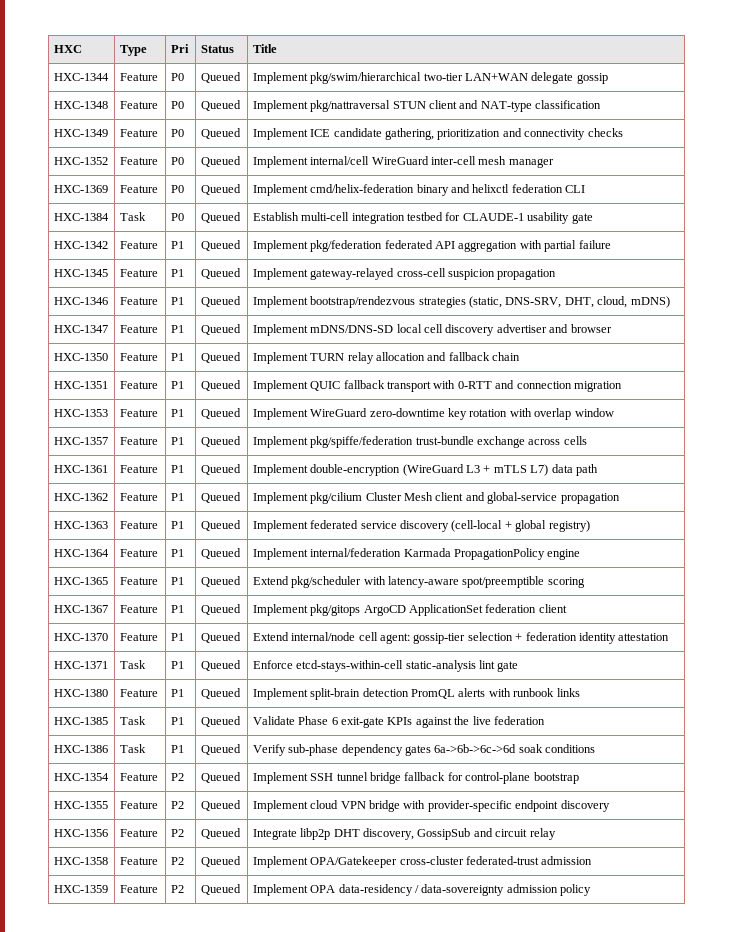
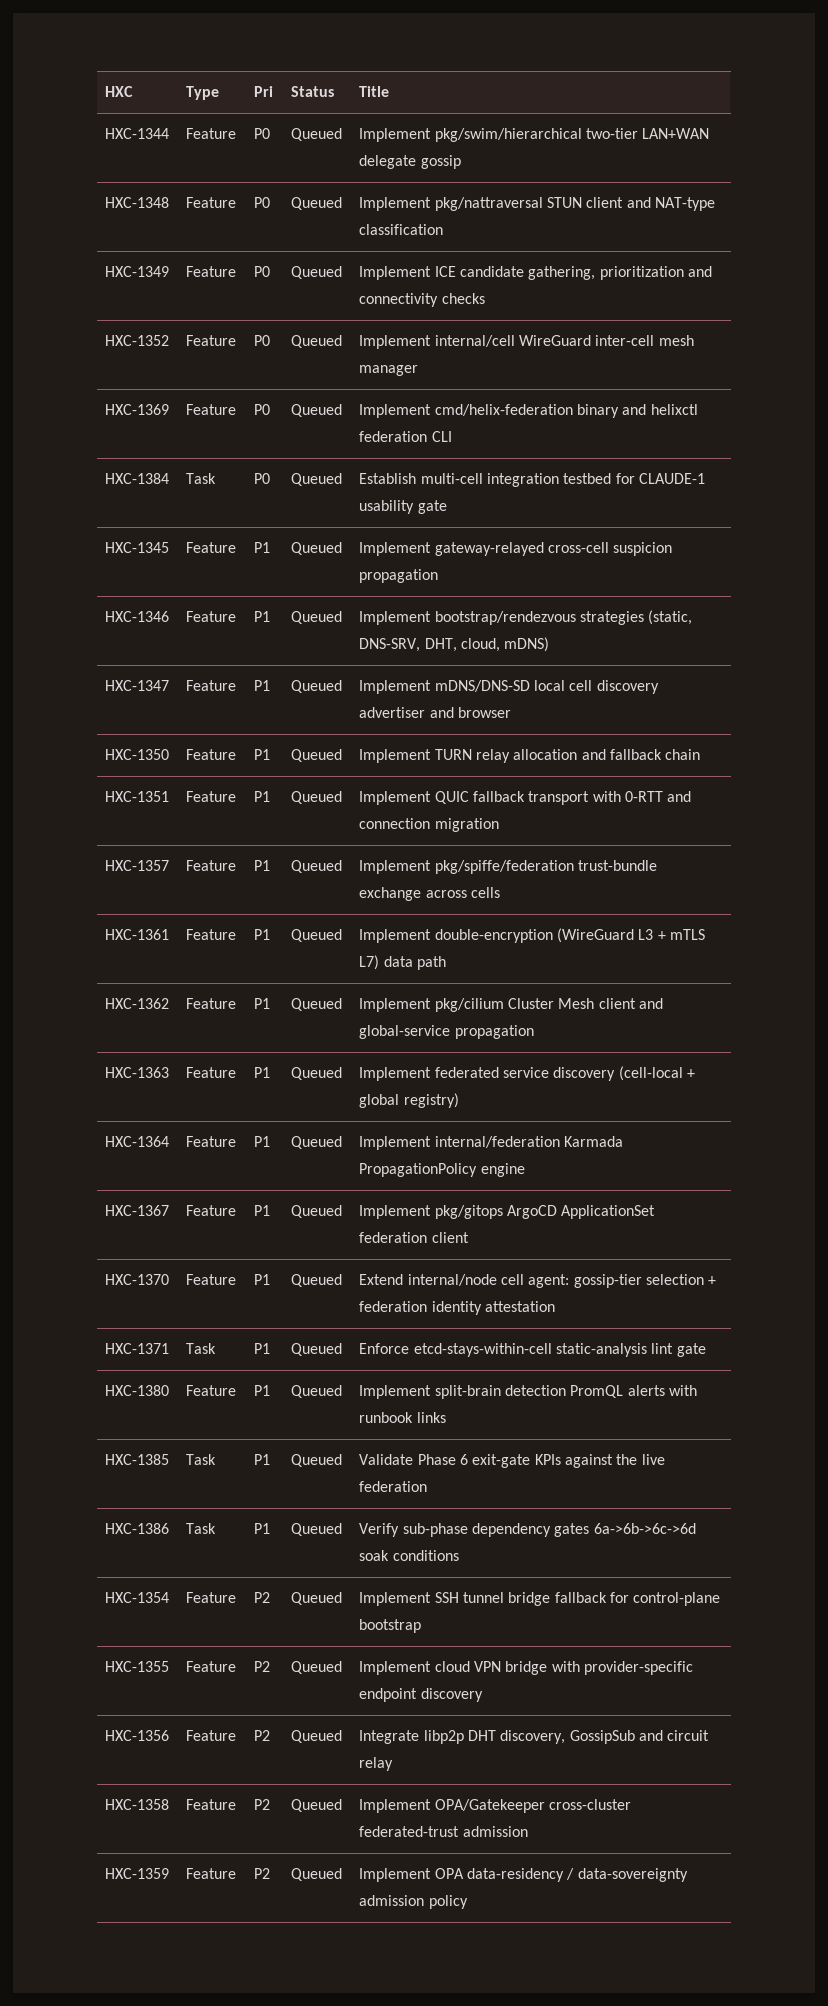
[53,241,108,249] [119,241,158,249] [170,241,184,249] [200,240,241,251] [252,240,611,252] // HXC-1342 | Feature | P1 | Queued | Implement pkg/federation federated API aggregation with partial failure -> (447, 507) none
[53,409,108,417] [119,409,158,417] [170,409,184,417] [200,408,241,419] [252,408,614,420] // HXC-1353 | Feature | P1 | Queued | Implement WireGuard zero-downtime key rotation with overlap window -> (499, 825) none
[53,577,108,585] [119,577,158,585] [170,577,184,585] [200,576,241,587] [252,576,585,588] // HXC-1365 | Feature | P1 | Queued | Extend pkg/scheduler with latency-aware spot/preemptible scoring -> (525, 1170) none

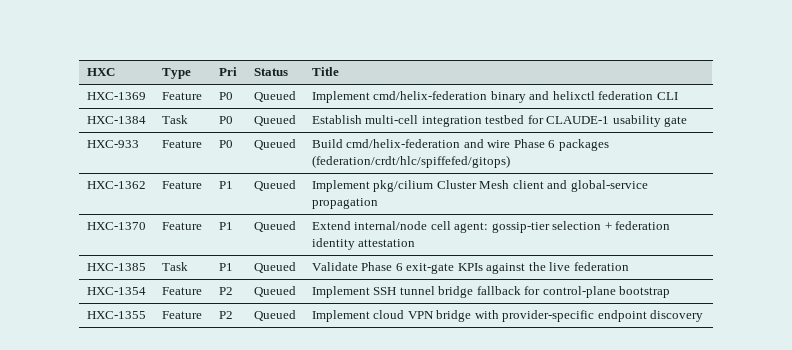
[105,128,170,139] [186,128,237,139] [254,128,271,139] [291,128,343,141] [359,128,710,142] [359,155,461,169] [105,197,170,208] [186,197,237,208] [254,197,271,208] [291,197,343,210] [359,197,715,211] [359,224,444,235] [105,266,170,277] [186,266,237,277] [254,266,271,277] [291,266,343,279] [359,266,712,280] [359,293,485,307] [105,335,170,346] [186,335,237,346] [254,335,271,346] [291,335,343,348] [359,335,694,349] [359,365,419,376] // HXC-1344 | Feature | P0 | Queued | Implement pkg/swim/hierarchical two-tier LAN+WAN delegate gossip // HXC-1348 | Feature | P0 | Queued | Implement pkg/nattraversal STUN client and NAT-type classification // HXC-1349 | Feature | P0 | Queued | Implement ICE candidate gathering, prioritization and connectivity checks // HXC-1352 | Feature | P0 | Queued | Implement internal/cell WireGuard inter-cell mesh manager -> (339, 71) none
[105,542,170,553] [186,542,237,553] [254,542,271,553] [291,542,343,555] [359,542,673,556] [359,569,439,583] [105,611,170,622] [186,611,237,622] [254,611,271,622] [291,611,343,624] [359,610,693,625] [359,637,550,652] [105,680,170,691] [186,680,237,691] [254,680,271,691] [291,680,343,693] [359,680,659,694] [359,707,512,718] [105,749,170,760] [186,749,237,760] [254,749,271,760] [291,749,343,762] [359,749,701,763] [105,791,170,802] [186,791,237,802] [254,791,271,802] [291,791,343,804] [359,791,692,805] [359,818,499,832] [105,860,170,871] [186,860,237,871] [254,860,271,871] [291,860,343,873] [359,860,658,874] [359,887,501,901] [105,929,170,940] [186,929,237,940] [254,929,271,940] [291,929,343,942] [359,928,705,943] [359,955,447,970] HXC-1345 | Feature | P1 | Queued | Implement gateway-relayed cross-cell suspicion propagation // HXC-1346 | Feature | P1 | Queued | Implement bootstrap/rendezvous strategies (static, DNS-SRV, DHT, cloud, mDNS) // HXC-1347 | Feature | P1 | Queued | Implement mDNS/DNS-SD local cell discovery advertiser and browser // HXC-1350 | Feature | P1 | Queued | Implement TURN relay allocation and fallback chain // HXC-1351 | Feature | P1 | Queued | Implement QUIC fallback transport with 0-RTT and connection migration // HXC-1357 | Feature | P1 | Queued | Implement pkg/spiffe/federation trust-bundle exchange across cells // HXC-1361 | Feature | P1 | Queued | Implement double-encryption (WireGuard L3 + mTLS L7) data path -> [86,140,139,148] [161,140,202,148] [218,140,233,148] [253,139,296,150] [311,139,609,151] [311,155,510,168] HXC-933 | Feature | P0 | Queued | Build cmd/helix-federation and wire Phase 6 packages (federation/crdt/hlc/spiffefed/gitops)
[105,1067,170,1078] [186,1067,237,1078] [254,1067,271,1078] [291,1067,343,1080] [359,1066,695,1081] [359,1093,459,1108] [105,1136,170,1147] [186,1136,237,1147] [254,1136,271,1147] [291,1136,343,1149] [359,1136,624,1150] [359,1163,525,1177] [105,1205,170,1216] [186,1205,237,1216] [254,1205,271,1216] [291,1205,343,1218] [359,1205,656,1219] [359,1232,469,1243] // HXC-1363 | Feature | P1 | Queued | Implement federated service discovery (cell-local + global registry) // HXC-1364 | Feature | P1 | Queued | Implement internal/federation Karmada PropagationPolicy engine // HXC-1367 | Feature | P1 | Queued | Implement pkg/gitops ArgoCD ApplicationSet federation client -> (378, 203) none
[105,1343,170,1354] [186,1343,217,1354] [254,1343,271,1354] [291,1343,343,1356] [359,1343,706,1357] [105,1385,170,1396] [186,1385,237,1396] [254,1385,271,1396] [291,1385,343,1398] [359,1385,697,1399] [359,1412,446,1423] // HXC-1371 | Task | P1 | Queued | Enforce etcd-stays-within-cell static-analysis lint gate // HXC-1380 | Feature | P1 | Queued | Implement split-brain detection PromQL alerts with runbook links -> (416, 243) none
[105,1523,170,1534] [186,1523,217,1534] [254,1523,271,1534] [291,1523,343,1536] [359,1523,696,1537] [359,1550,459,1561] // HXC-1386 | Task | P1 | Queued | Verify sub-phase dependency gates 6a->6b->6c->6d soak conditions -> (629, 266) none
[105,1730,170,1741] [186,1730,237,1741] [254,1730,271,1741] [291,1730,343,1743] [359,1730,710,1744] [359,1757,394,1771] [105,1799,170,1810] [186,1799,237,1810] [254,1799,271,1810] [291,1799,343,1812] [359,1799,632,1813] [359,1826,528,1837] [105,1868,170,1879] [186,1868,237,1879] [254,1868,271,1879] [291,1868,343,1881] [359,1868,688,1882] [359,1895,468,1909] // HXC-1356 | Feature | P2 | Queued | Integrate libp2p DHT discovery, GossipSub and circuit relay // HXC-1358 | Feature | P2 | Queued | Implement OPA/Gatekeeper cross-cluster federated-trust admission // HXC-1359 | Feature | P2 | Queued | Implement OPA data-residency / data-sovereignty admission policy -> (704, 316) none

